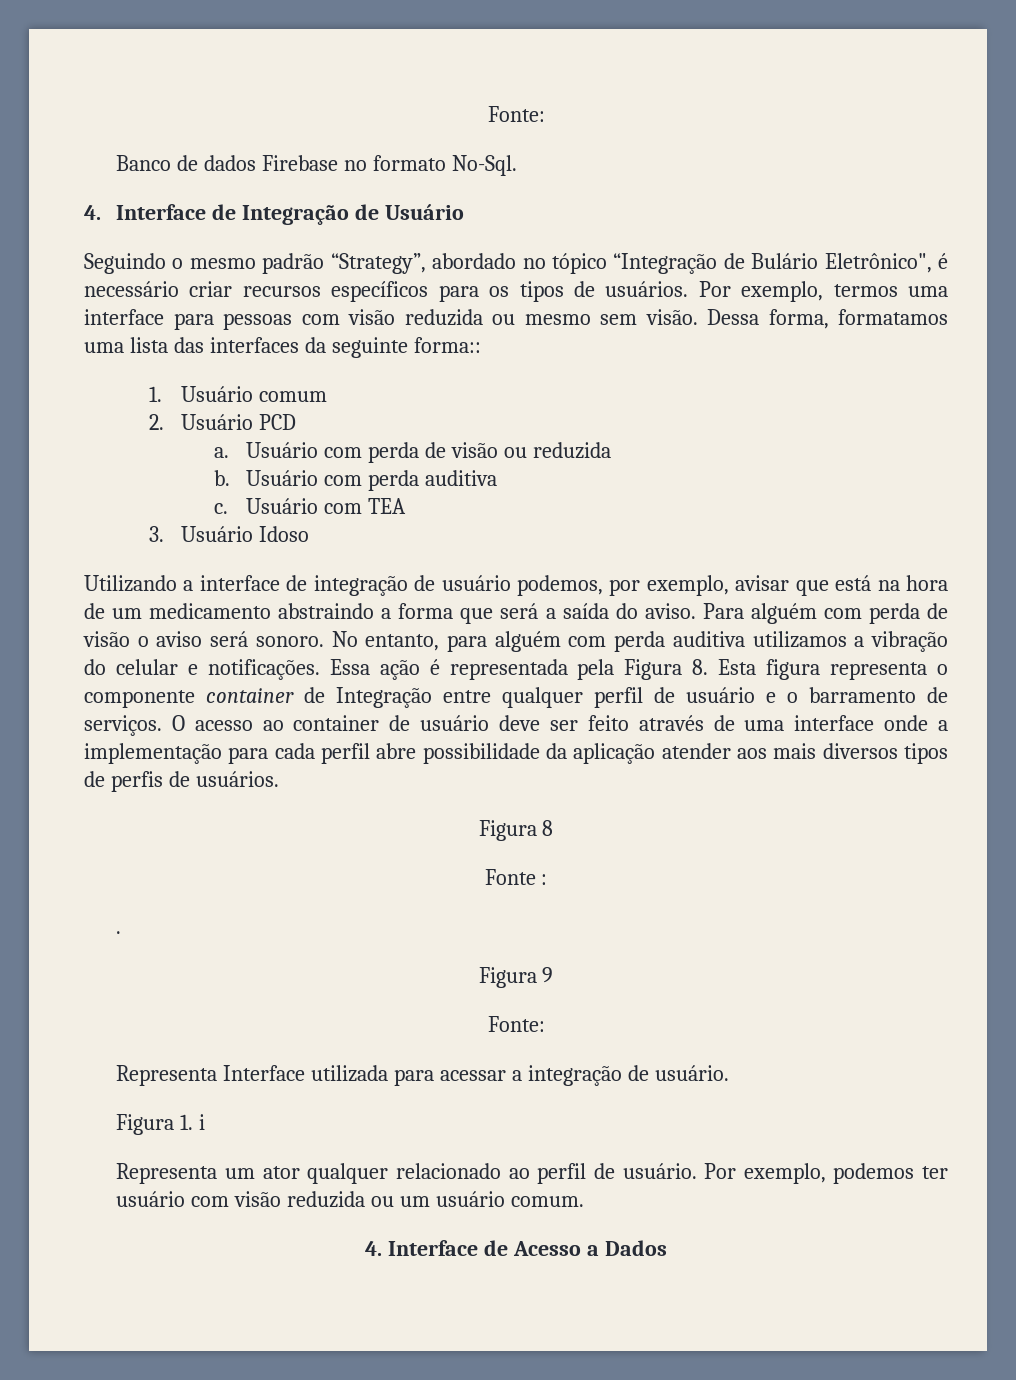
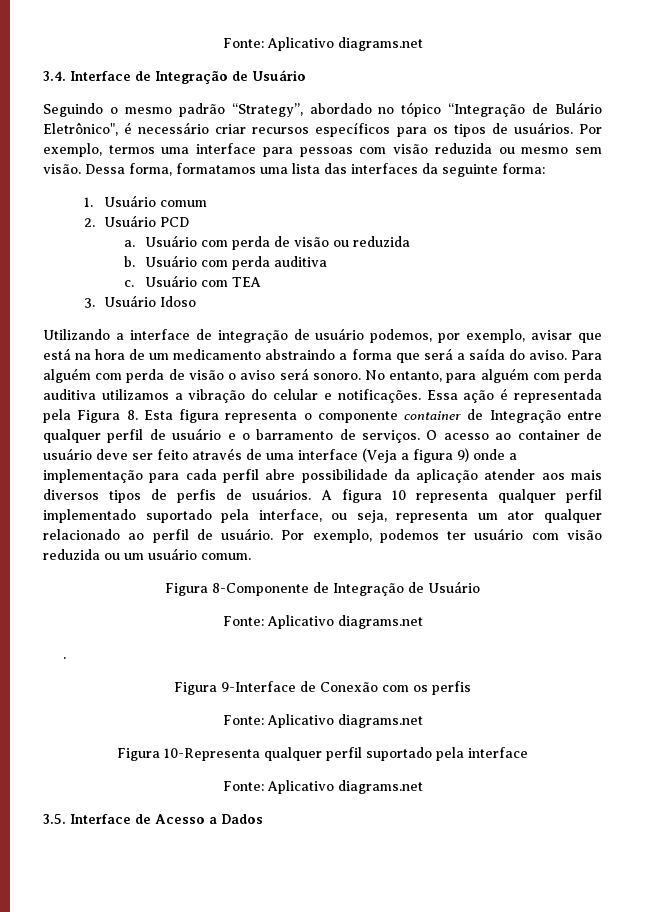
[487,106,545,122] [116,155,518,176] [84,205,101,220] Fonte: // Banco de dados Firebase no formato No-Sql. // 4. -> [222,37,423,51] [43,71,66,81] Fonte: Aplicativo diagrams.net // 3.4.
[413,337,481,353] forma:: -> [502,163,545,174] forma:
(875, 723) none -> [362,448,469,463] (Veja a figura 9)
[478,820,554,841] [484,869,548,885] [116,931,122,934] [478,967,554,988] [487,1016,545,1032] [116,1065,730,1086] [116,1114,206,1135] [116,1163,218,1184] // Figura 8 // Fonte : // . // Figura 9 // Fonte: // Representa Interface utilizada para acessar a integração de usuário. // Figura 1. i // Representa -> [320,489,602,503] [43,509,469,523] A figura 10 representa qualquer perfil implementado suportado pela interface, ou seja, representa
[365,1241,383,1256] 4. -> [165,581,480,596] [222,615,423,629] [63,657,67,659] [174,681,471,695] [222,714,423,728] [117,747,528,761] [222,780,423,794] [43,814,66,824] Figura 8-Componente de Integração de Usuário // Fonte: Aplicativo diagrams.net // . // Figura 9-Interface de Conexão com os perfis // Fonte: Aplicativo diagrams.net // Figura 10-Representa qualquer perfil suportado pela interface // Fonte: Aplicativo diagrams.net // 3.5.

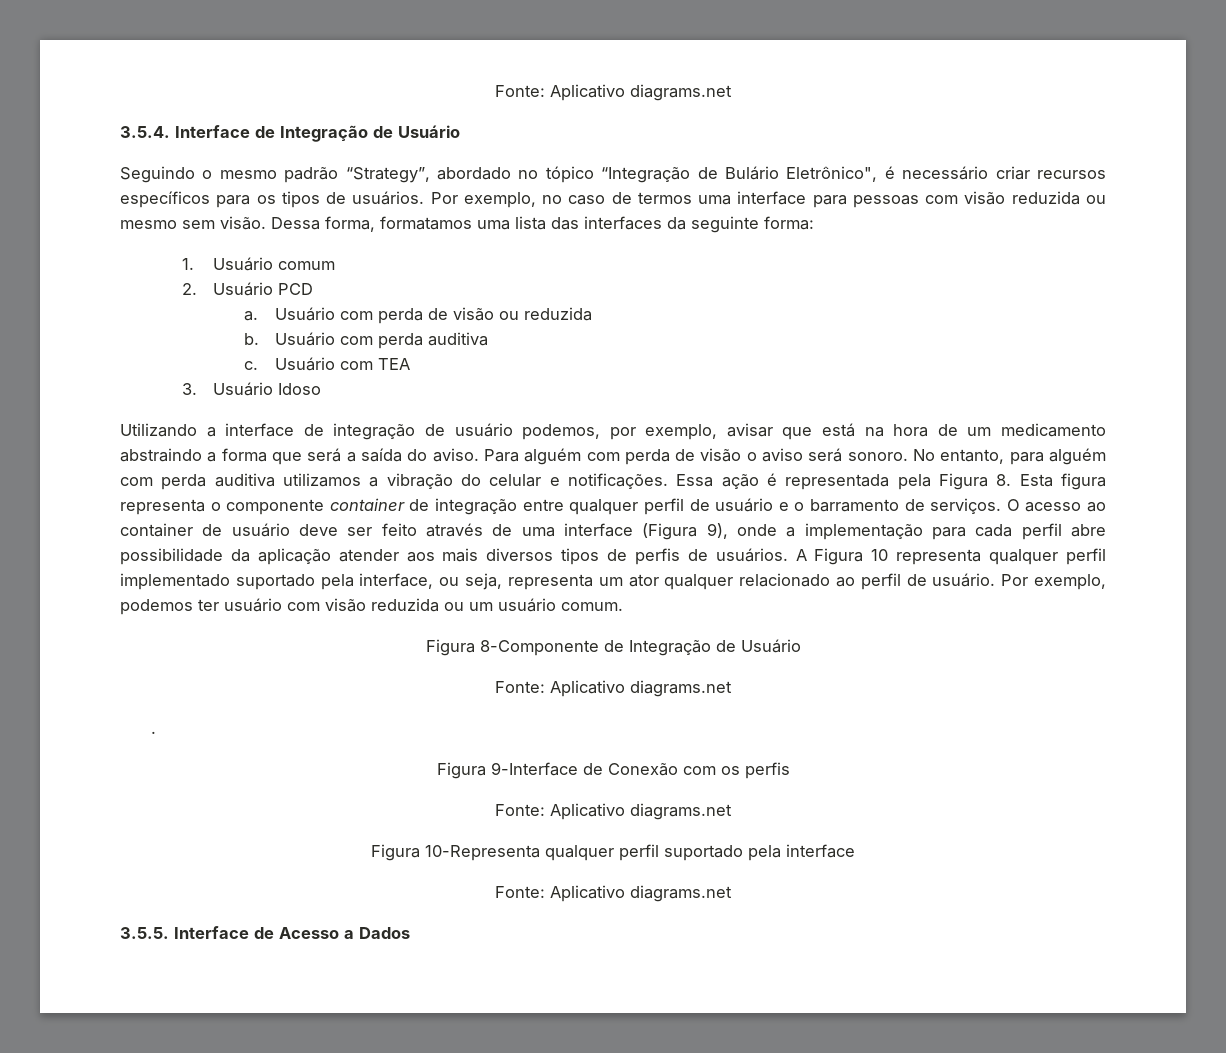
[222,37,423,51] [43,71,66,81] Fonte: Aplicativo diagrams.net // 3.4. -> [495,84,732,101] [120,126,170,138] Fonte: Aplicativo diagrams.net // 3.5.4.
(102, 150) none -> [542,192,632,205] no caso de
[489,410,561,423] Integração -> [435,498,518,515] integração
[362,448,469,463] (Veja a figura 9) -> [642,523,728,540] (Figura 9),
[341,489,382,503] figura -> [814,548,864,565] Figura
[43,814,66,824] 3.5. -> [120,927,169,939] 3.5.5.

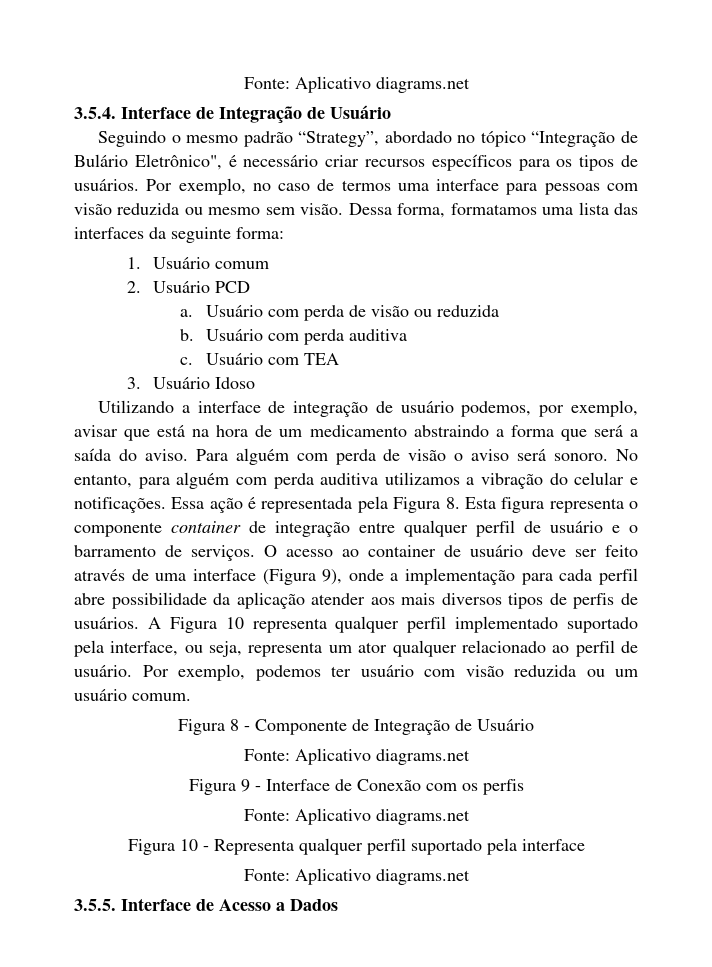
[479,640,599,656] 8-Componente -> [230,719,347,735] 8 - Componente
[150,731,156,734] [436,762,578,779] // . // Figura 9-Interface -> [188,779,330,795] // Figura 9 - Interface
[425,845,540,861] 10-Representa -> [179,839,294,855] 10 - Representa

